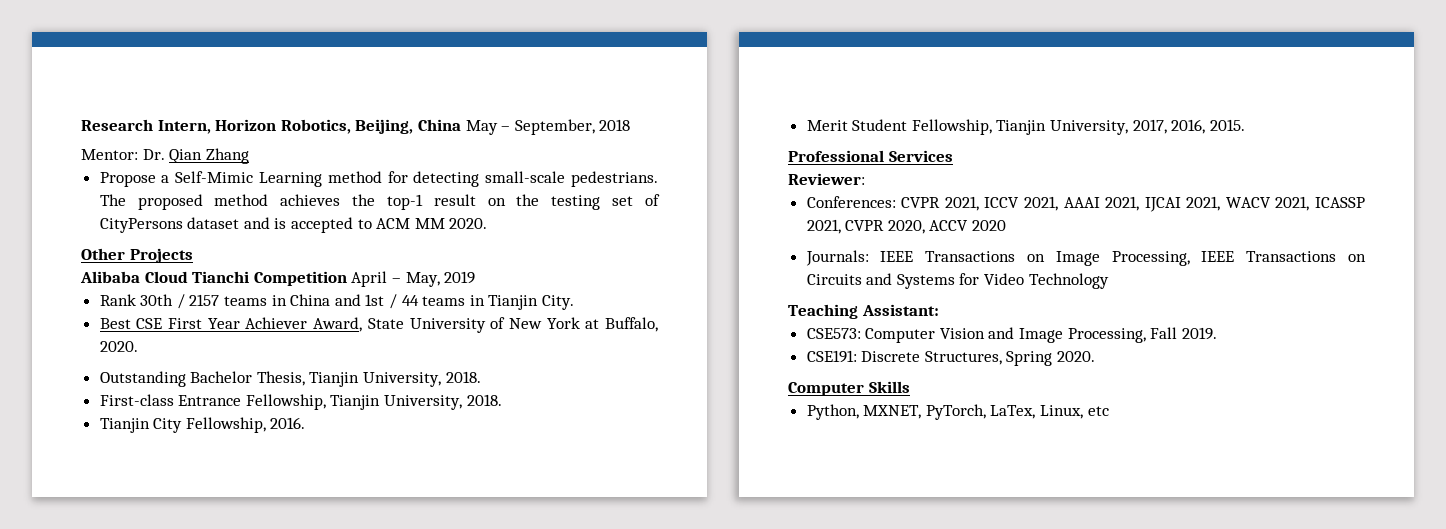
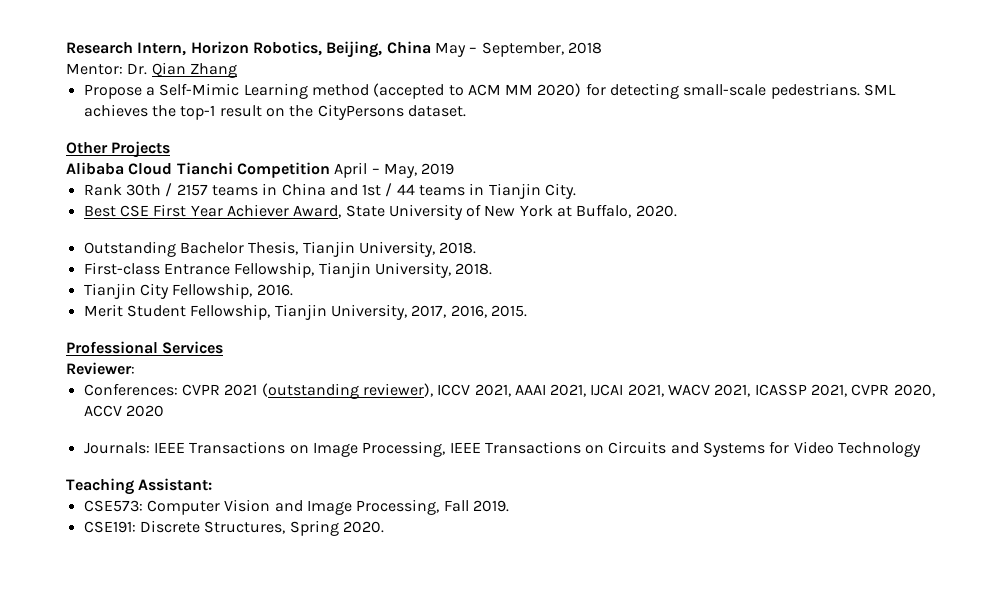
(382, 177) none -> [373,83,582,99] (accepted to ACM MM 2020)
[99,194,269,210] The proposed method -> [864,84,897,96] SML
[551,194,660,210] [99,217,488,233] testing set of CityPersons dataset and is accepted to ACM MM 2020. -> [317,104,466,120] CityPersons dataset.
[944,196,979,211] 2021, -> [224,383,433,399] 2021 (outstanding reviewer),
[788,381,910,396] [806,404,1109,420] // Computer Skills // Python, MXNET, PyTorch, LaTex, Linux, etc -> (384, 527) none

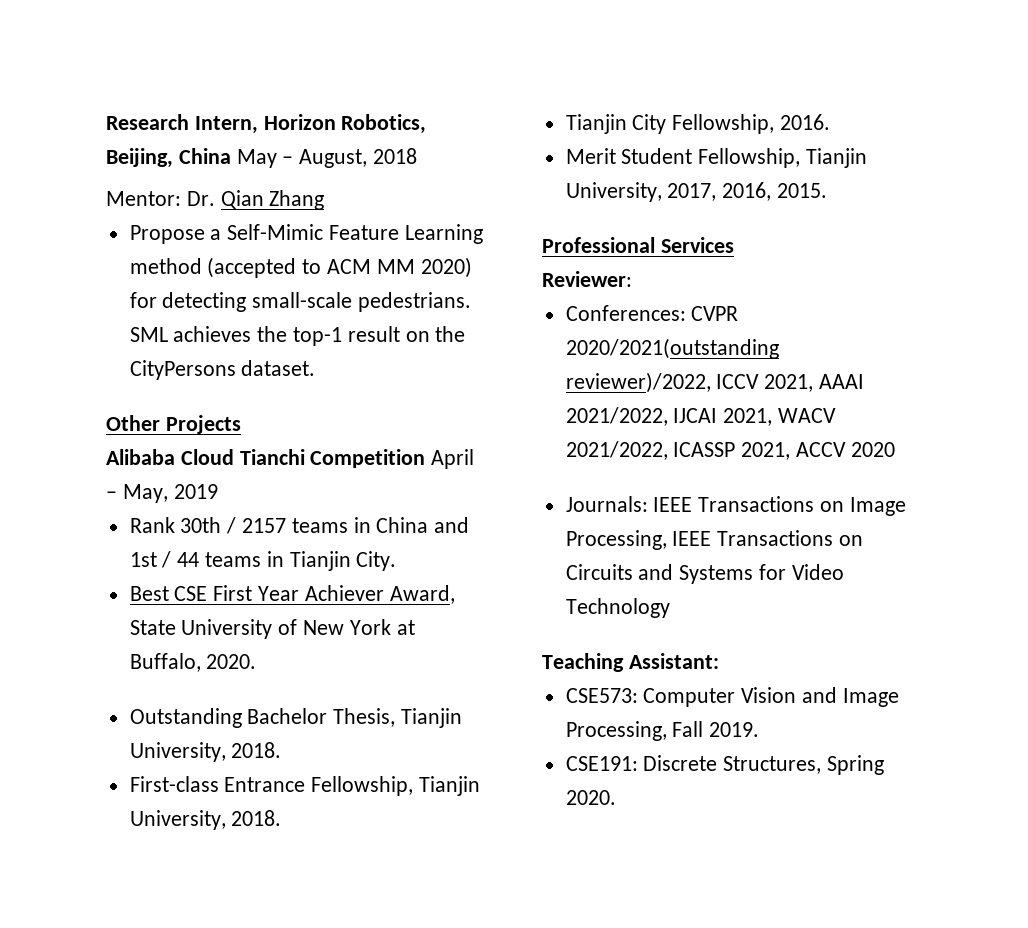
[481,42,564,57] September, -> [299,149,368,168] August,
(240, 89) none -> [329,225,400,240] Feature
[224,383,433,399] 2021 (outstanding reviewer), -> [565,338,779,359] [565,372,711,393] 2020/2021(outstanding reviewer)/2022,
[550,384,587,397] 2021, -> [565,407,668,426] 2021/2022,
[714,384,751,397] 2021, -> [565,441,668,460] 2021/2022,
[851,384,935,397] CVPR 2020, -> (791, 451) none

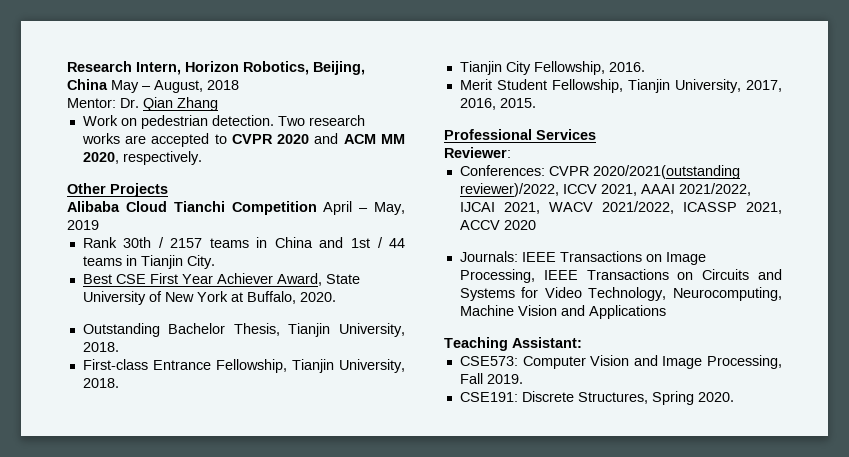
[129,224,483,244] [129,257,472,278] [129,292,472,312] [129,326,466,346] [129,360,316,380] Propose a Self-Mimic Feature Learning method (accepted to ACM MM 2020) for detecting small-scale pedestrians. SML achieves the top-1 result on the CityPersons dataset. -> [82,115,365,129] [81,133,405,147] [82,151,202,165] Work on pedestrian detection. Two research works are accepted to CVPR 2020 and ACM MM 2020, respectively.
[565,598,670,618] Technology -> [588,287,782,301] [459,305,666,319] Technology, Neurocomputing, Machine Vision and Applications

